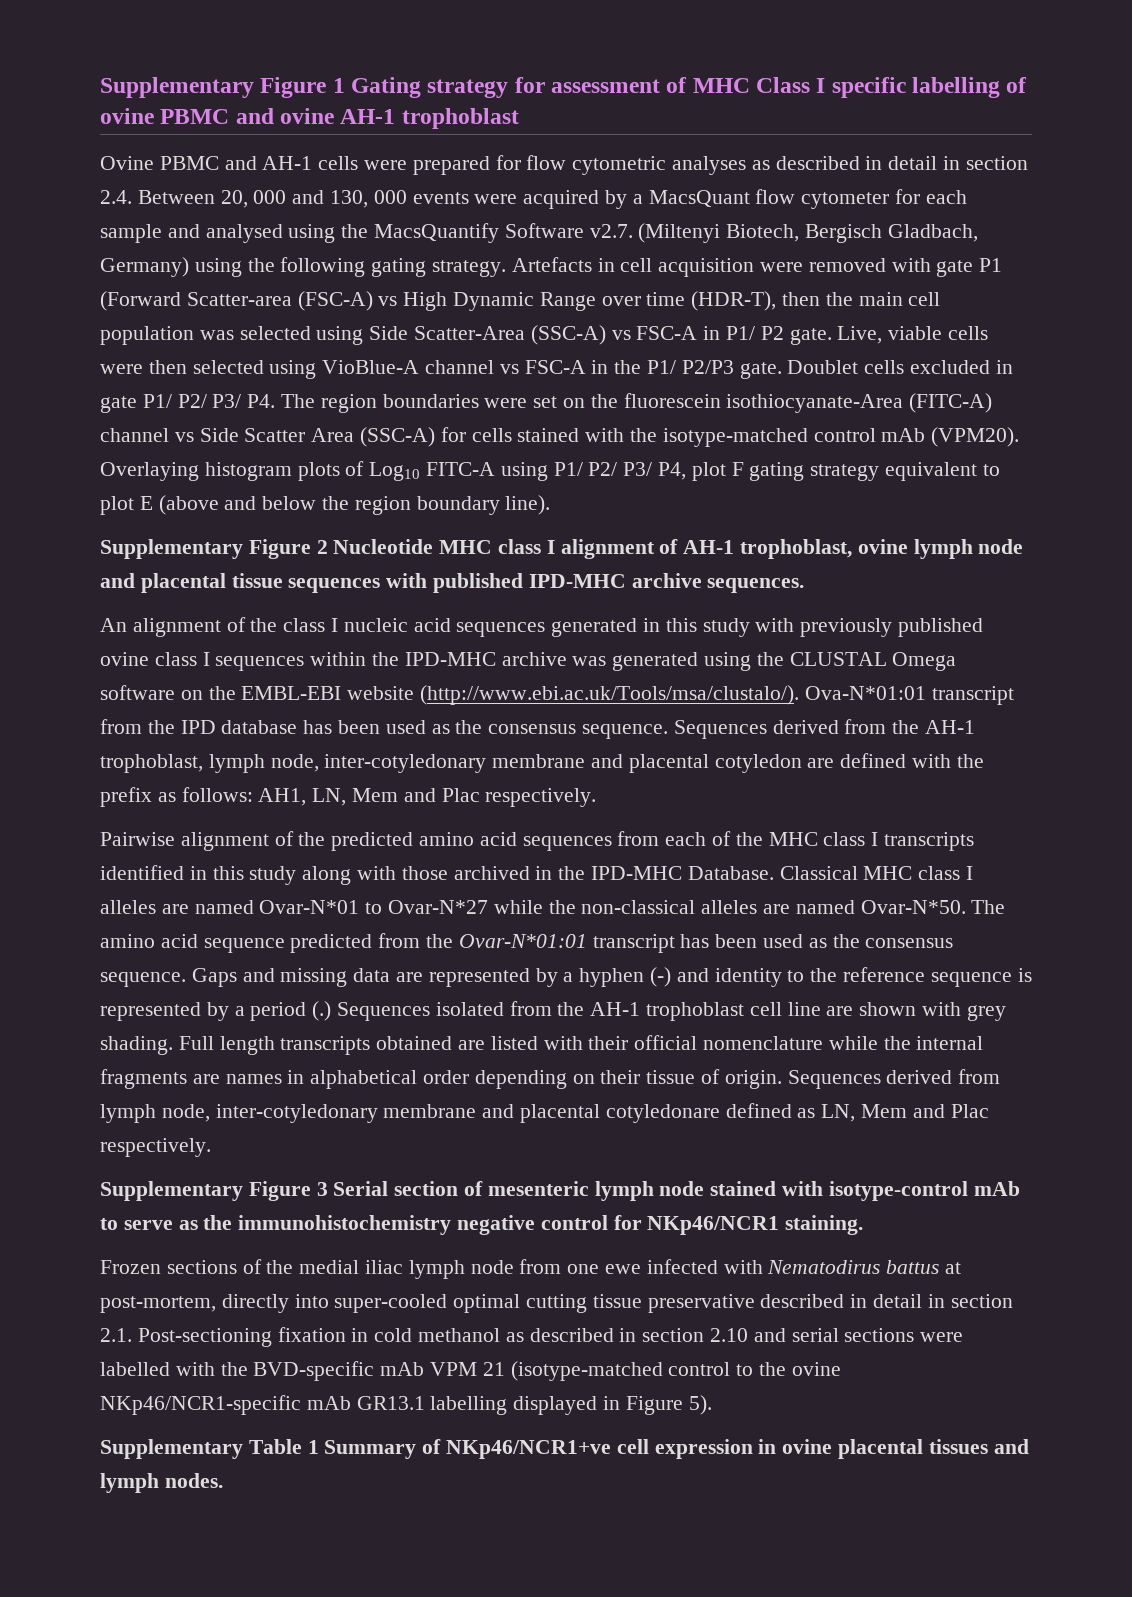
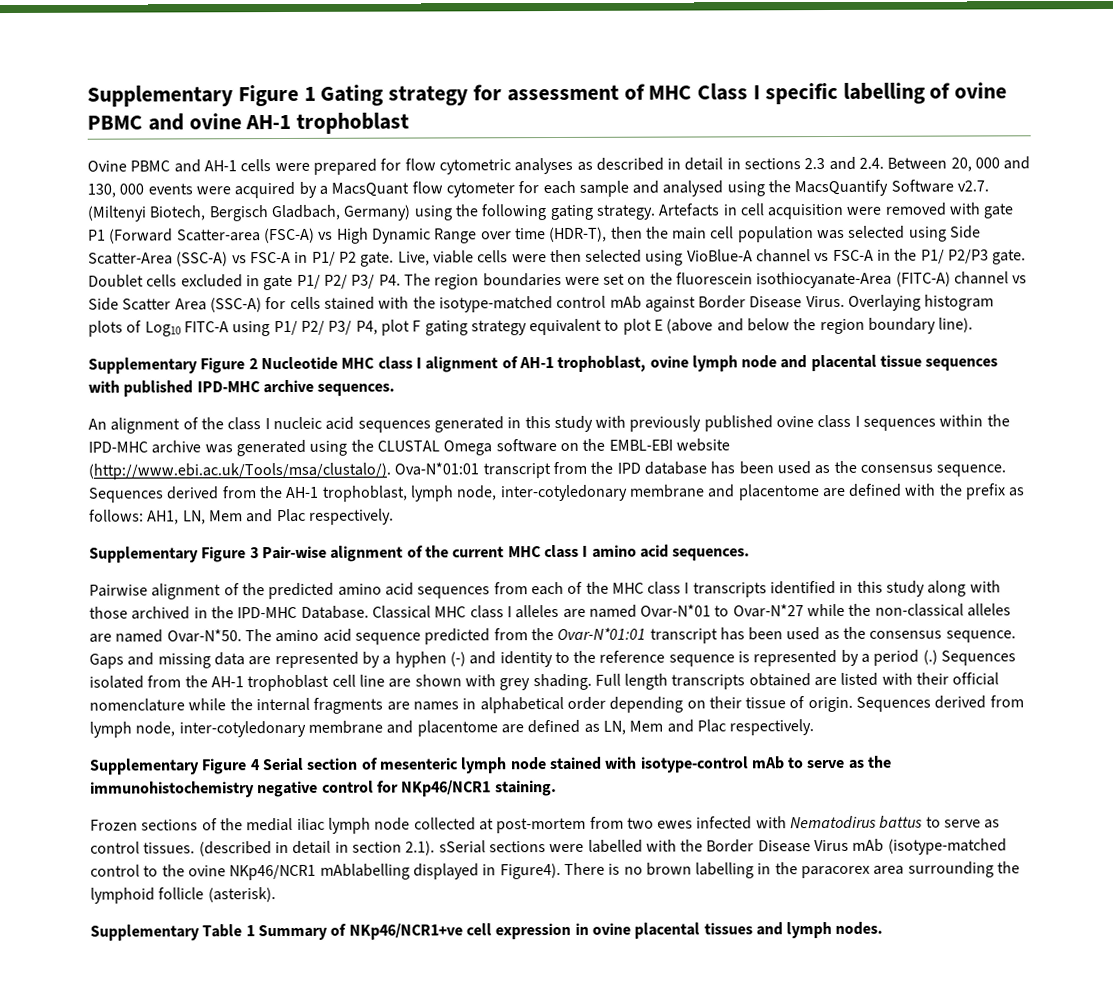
[965,156,1028,170] section -> [744,156,856,171] sections 2.3 and
[931,427,1020,447] (VPM20). -> [644,295,845,312] against Border Disease Virus.
[628,754,802,773] placental cotyledon -> [737,484,820,501] placentome
(597, 797) none -> [89,544,751,563] // Supplementary Figure 3 Pair-wise alignment of the current MHC class I amino acid sequences.
[520,1104,720,1123] placental cotyledonare -> [416,720,524,737] placentome are
[316,1182,328,1196] 3 -> [249,759,261,771] 4
[519,1259,962,1274] [100,1294,1013,1313] [100,1327,839,1347] from one ewe infected with Nematodirus battus at post-mortem, directly into super-cooled optimal cutting tissue preservative described in detail in section 2.1. Post-sectioning fixation in cold methanol as described in section 2.10 and serial -> [413,815,1001,834] [90,840,486,857] collected at post-mortem from two ewes infected with Nematodirus battus to serve as control tissues. (described in detail in section 2.1). sSerial
[253,1361,505,1381] BVD-specific mAb VPM 21 -> [706,838,885,853] Border Disease Virus mAb
[100,1395,712,1415] NKp46/NCR1-specific mAb GR13.1 labelling displayed in Figure 5). -> [229,861,1021,881] [90,887,276,904] NKp46/NCR1 mAblabelling displayed in Figure4). There is no brown labelling in the paracorex area surrounding the lymphoid follicle (asterisk).

